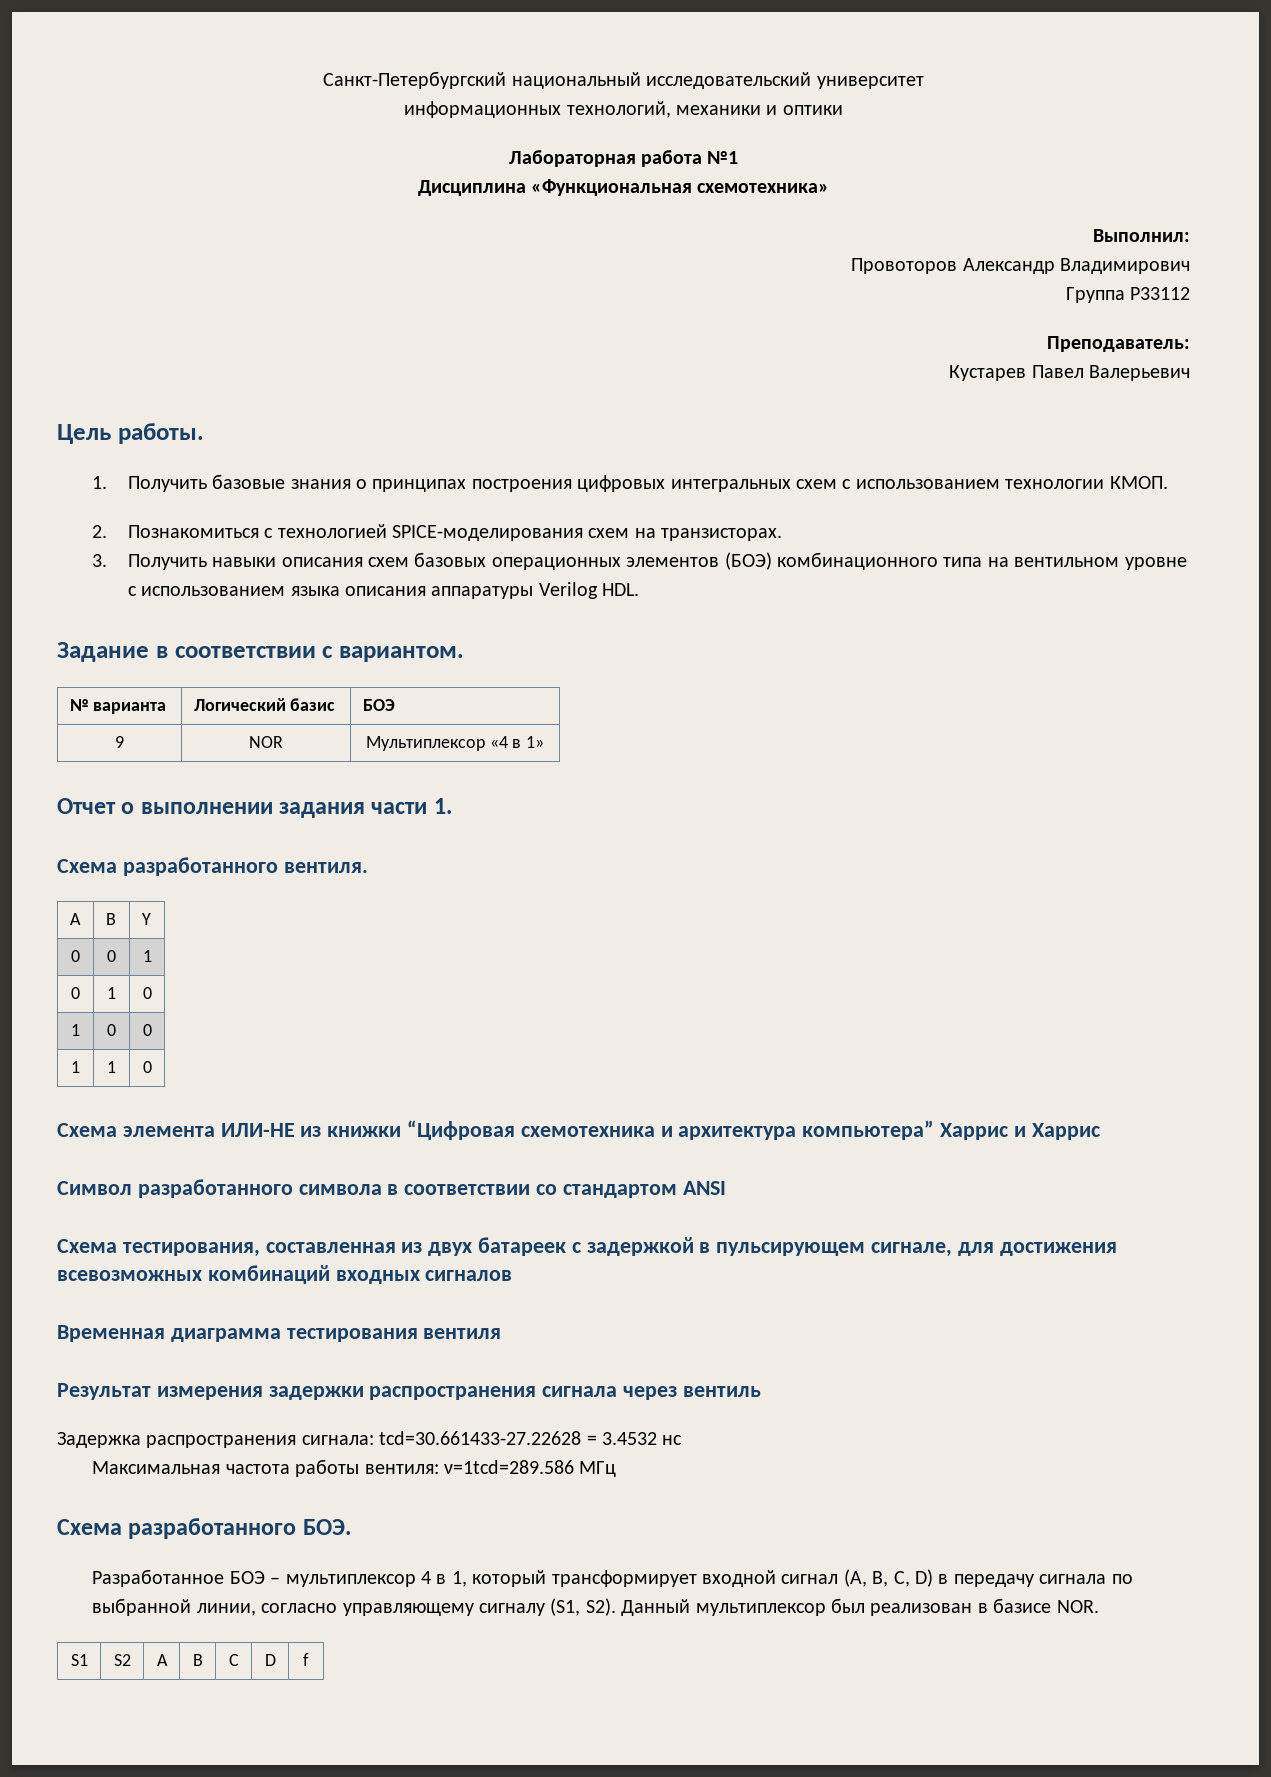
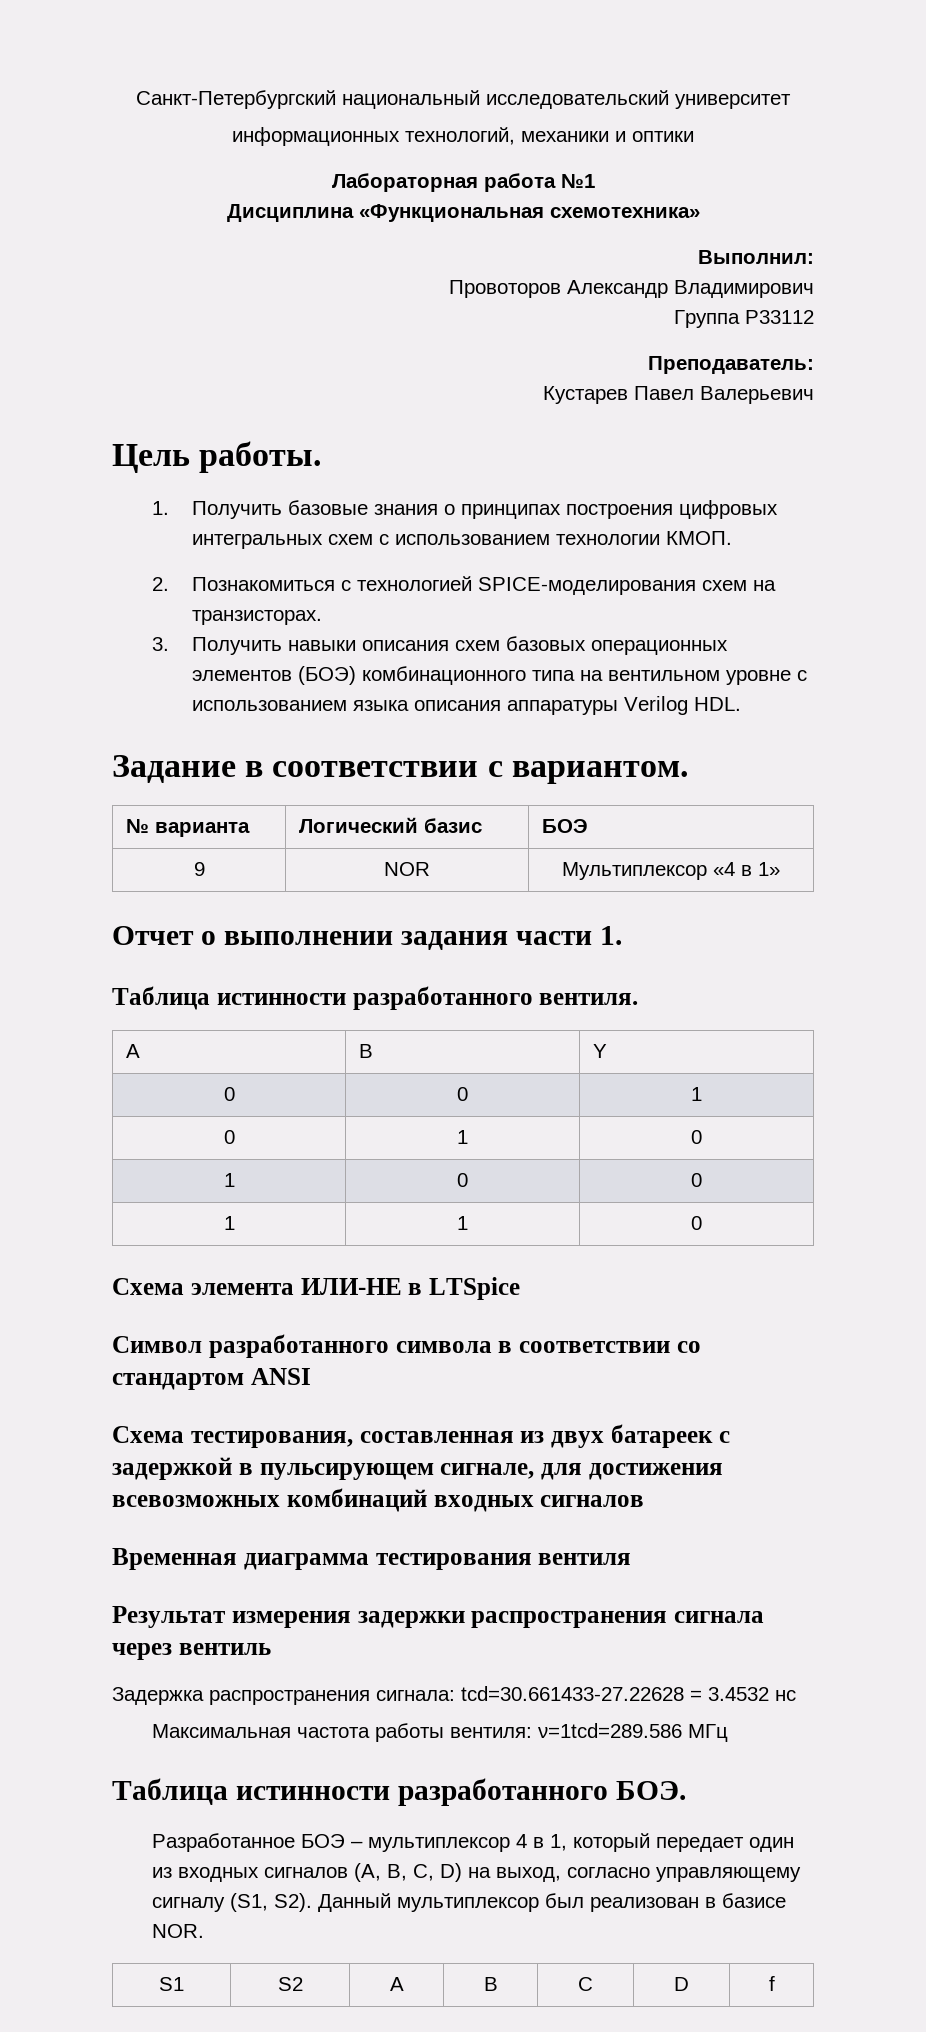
[57,859,117,873] Схема -> [112,986,346,1010] Таблица истинности
[300,1120,1100,1140] из книжки “Цифровая схемотехника и архитектура компьютера” Харрис и Харрис -> [408,1277,520,1300] в LTSpice
[57,1519,122,1535] Схема -> [112,1778,390,1805] Таблица истинности
[551,1569,1133,1587] [92,1598,256,1616] трансформирует входной сигнал (A, B, C, D) в передачу сигнала по выбранной линии, -> [656,1837,795,1852] [152,1863,562,1882] передает один из входных сигналов (A, B, C, D) на выход,

